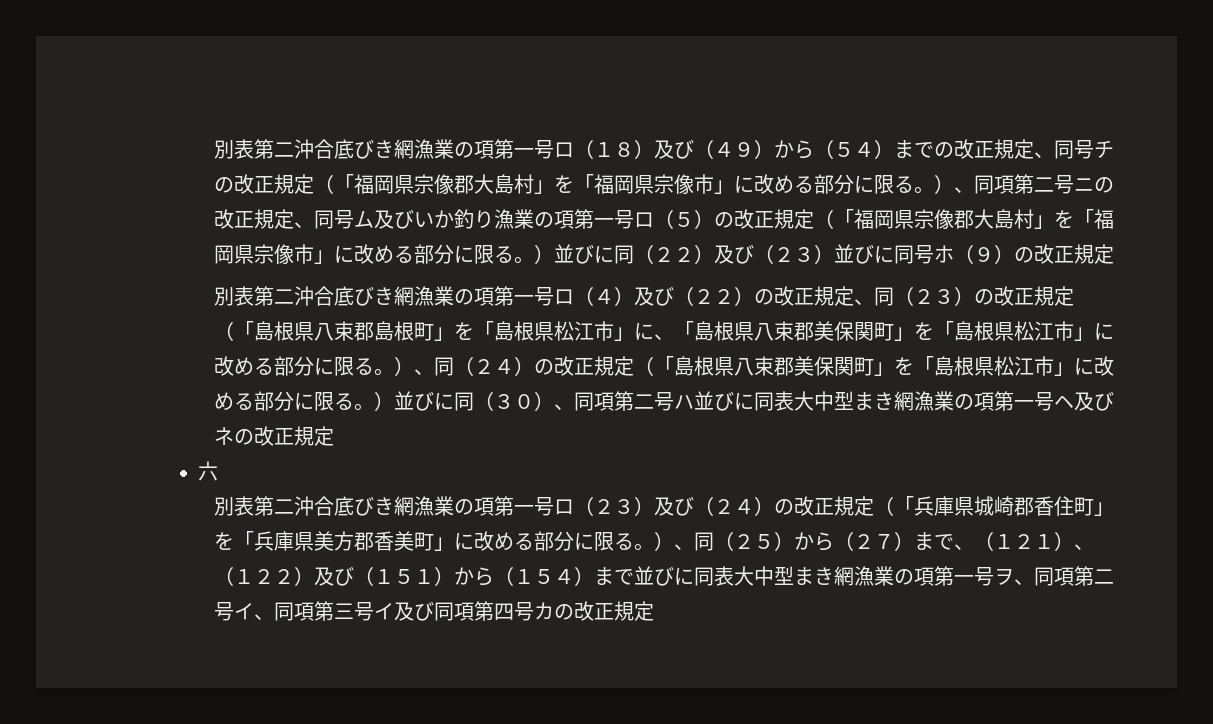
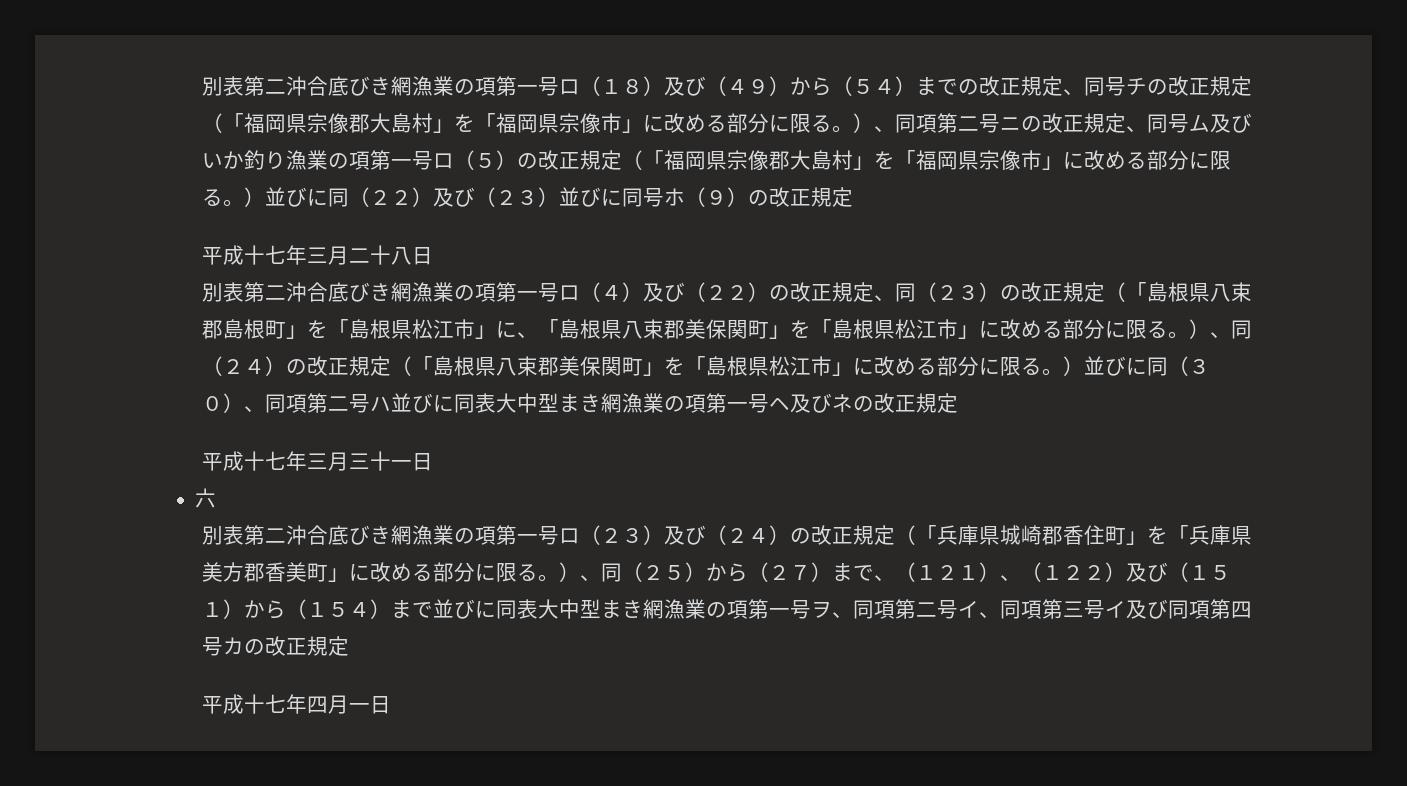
(1114, 254) none -> [201,245,433,265] // 平成十七年三月二十八日
(334, 436) none -> [201,451,433,471] // 平成十七年三月三十一日
(654, 611) none -> [201,694,391,714] // 平成十七年四月一日

